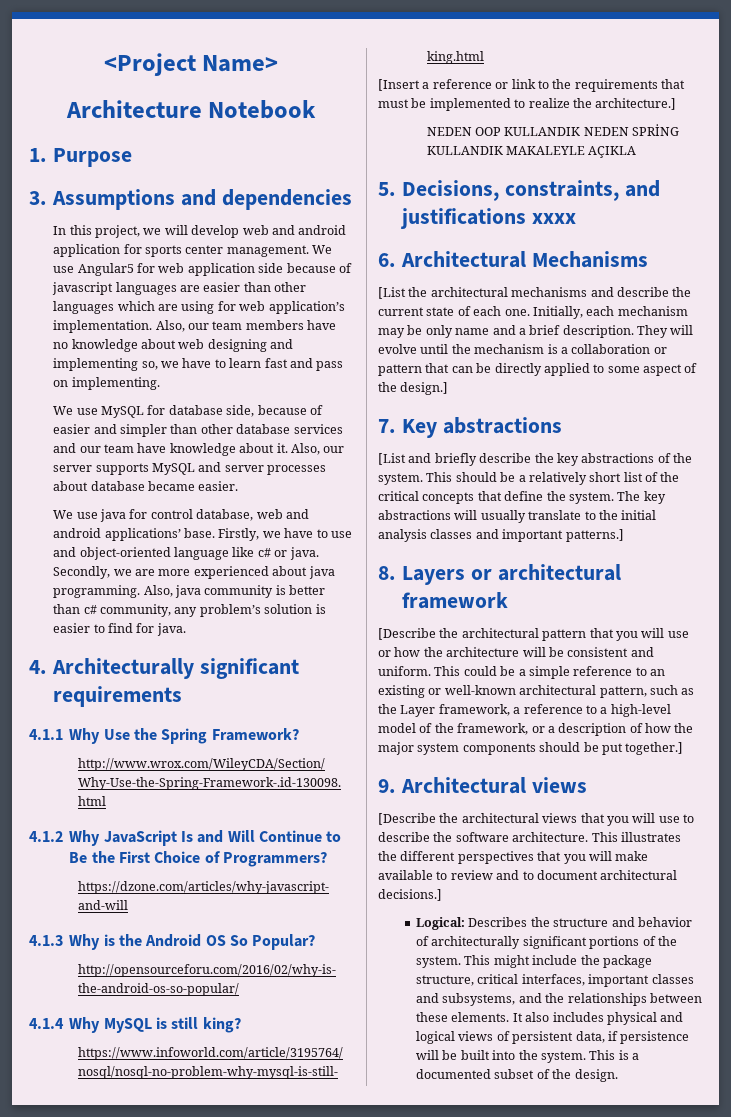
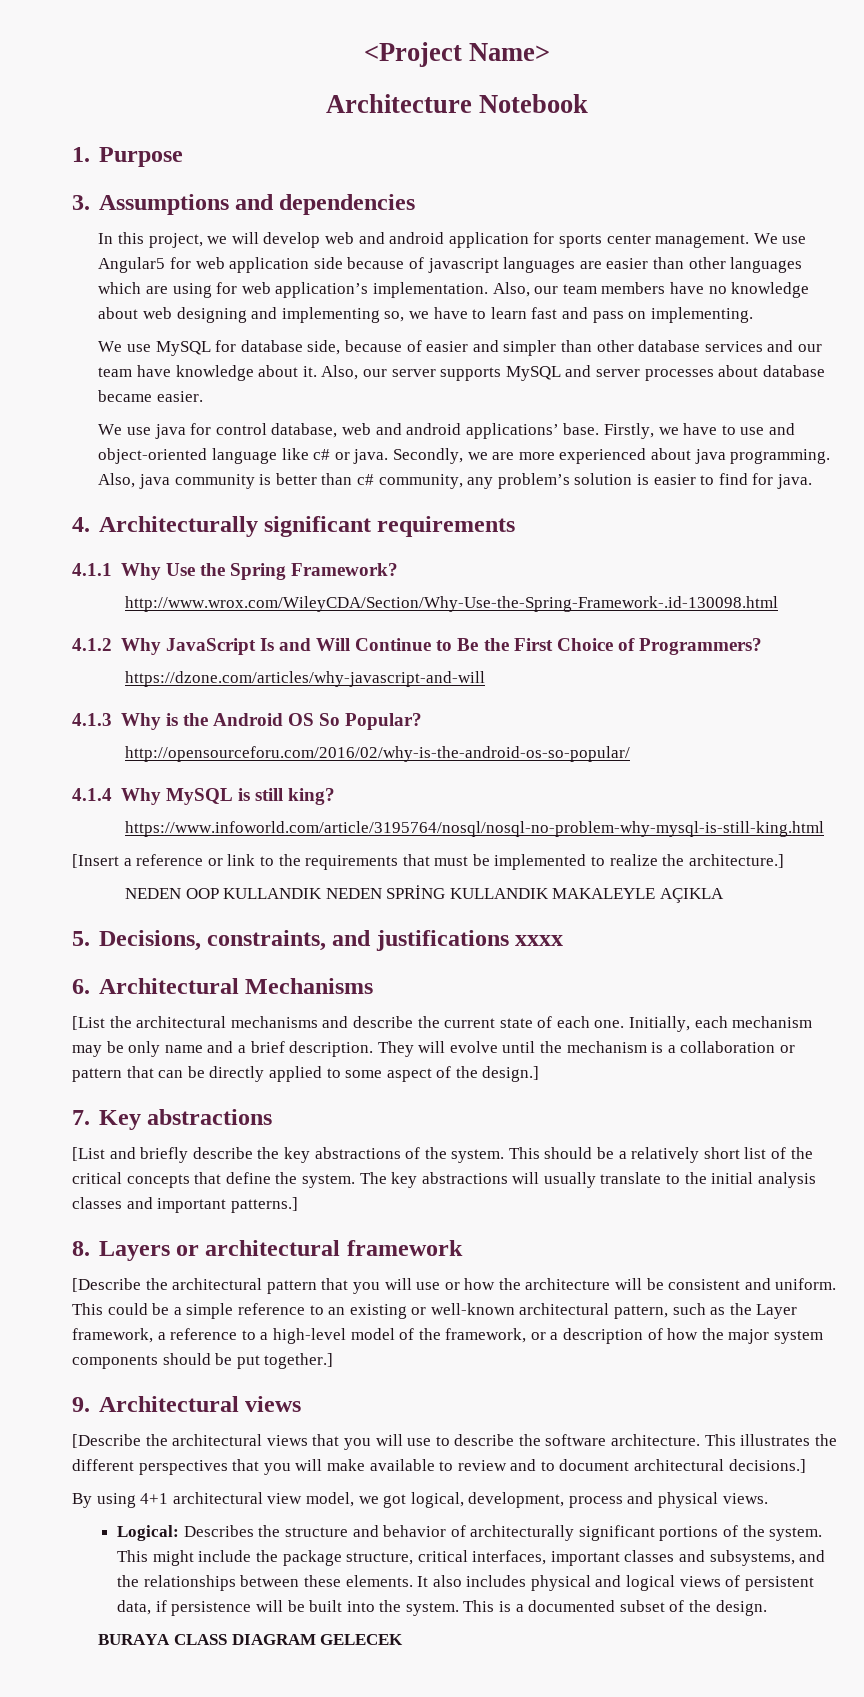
(442, 895) none -> [72,1492,768,1508] // By using 4+1 architectural view model, we got logical, development, process and physical views.
(618, 1075) none -> [98,1634,404,1645] // BURAYA CLASS DIAGRAM GELECEK

